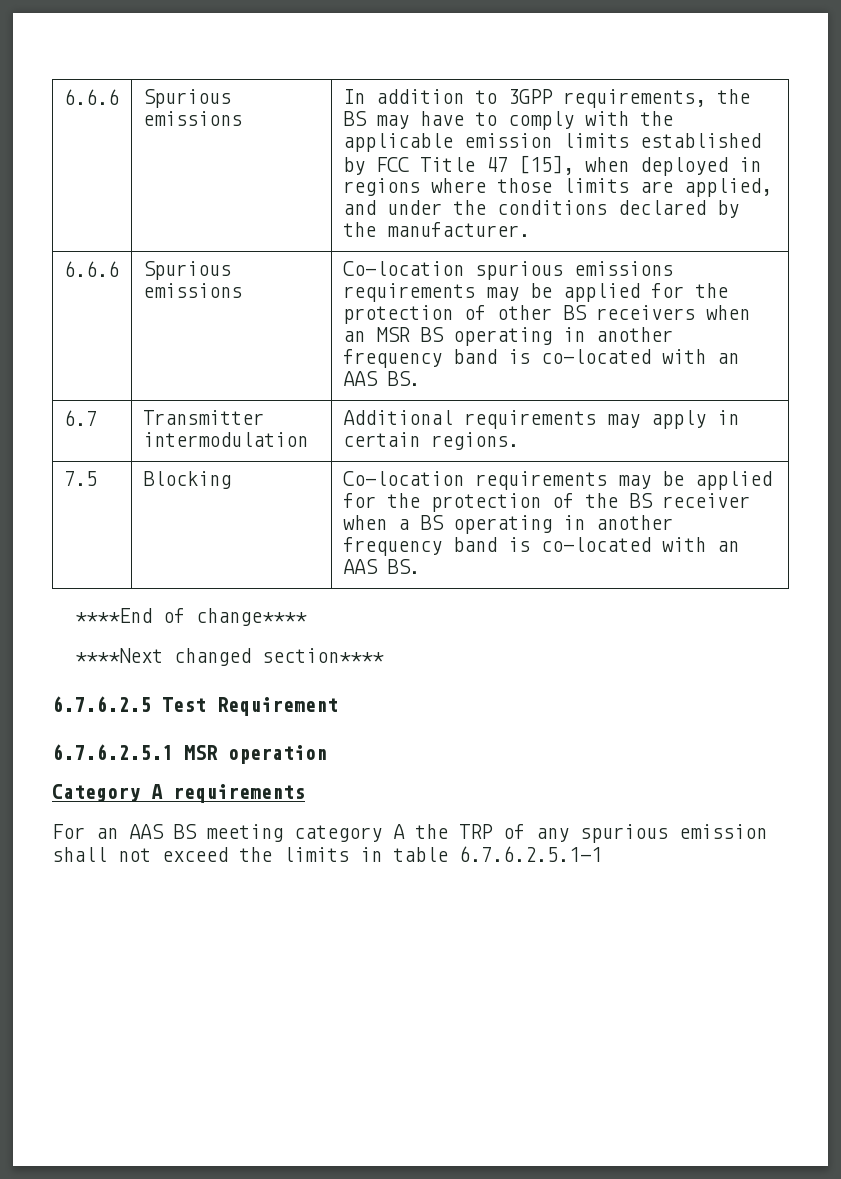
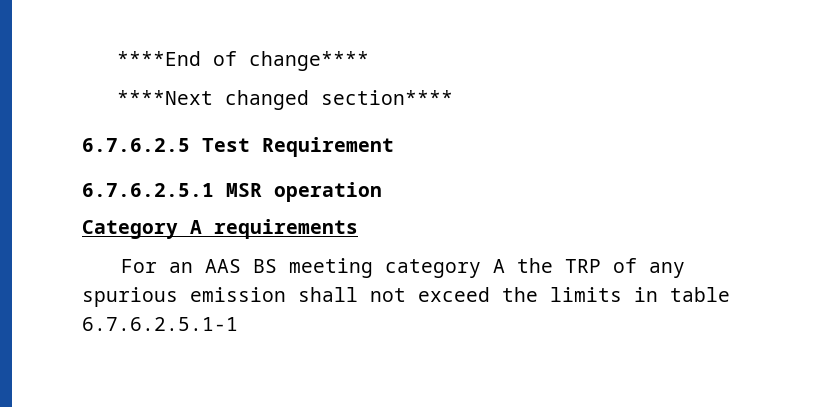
[63,89,119,105] [142,89,231,108] [142,111,242,126] [342,89,750,108] [342,111,673,130] [342,133,761,152] [342,155,761,176] [342,178,772,197] [342,200,739,218] [342,222,530,237] [63,261,119,277] [142,261,231,280] [142,283,242,298] [342,261,673,280] [342,283,728,302] [342,305,750,324] [342,327,673,346] [342,349,739,368] [342,371,420,386] [63,410,97,426] [142,410,264,425] [142,432,308,447] [342,410,739,429] [342,432,519,450] [63,471,97,486] [142,471,231,489] [342,471,772,490] [342,493,750,512] [342,515,673,534] [342,537,739,556] [342,559,420,574] 6.6.6 | Spurious emissions | In addition to 3GPP requirements, the BS may have to comply with the applicable emission limits established by FCC Title 47 [15], when deployed in regions where those limits are applied, and under the conditions declared by the manufacturer. // 6.6.6 | Spurious emissions | Co-location spurious emissions requirements may be applied for the protection of other BS receivers when an MSR BS operating in another frequency band is co-located with an AAS BS. // 6.7 | Transmitter intermodulation | Additional requirements may apply in certain regions. // 7.5 | Blocking | Co-location requirements may be applied for the protection of the BS receiver when a BS operating in another frequency band is co-located with an AAS BS. // -> (117, 58) none

